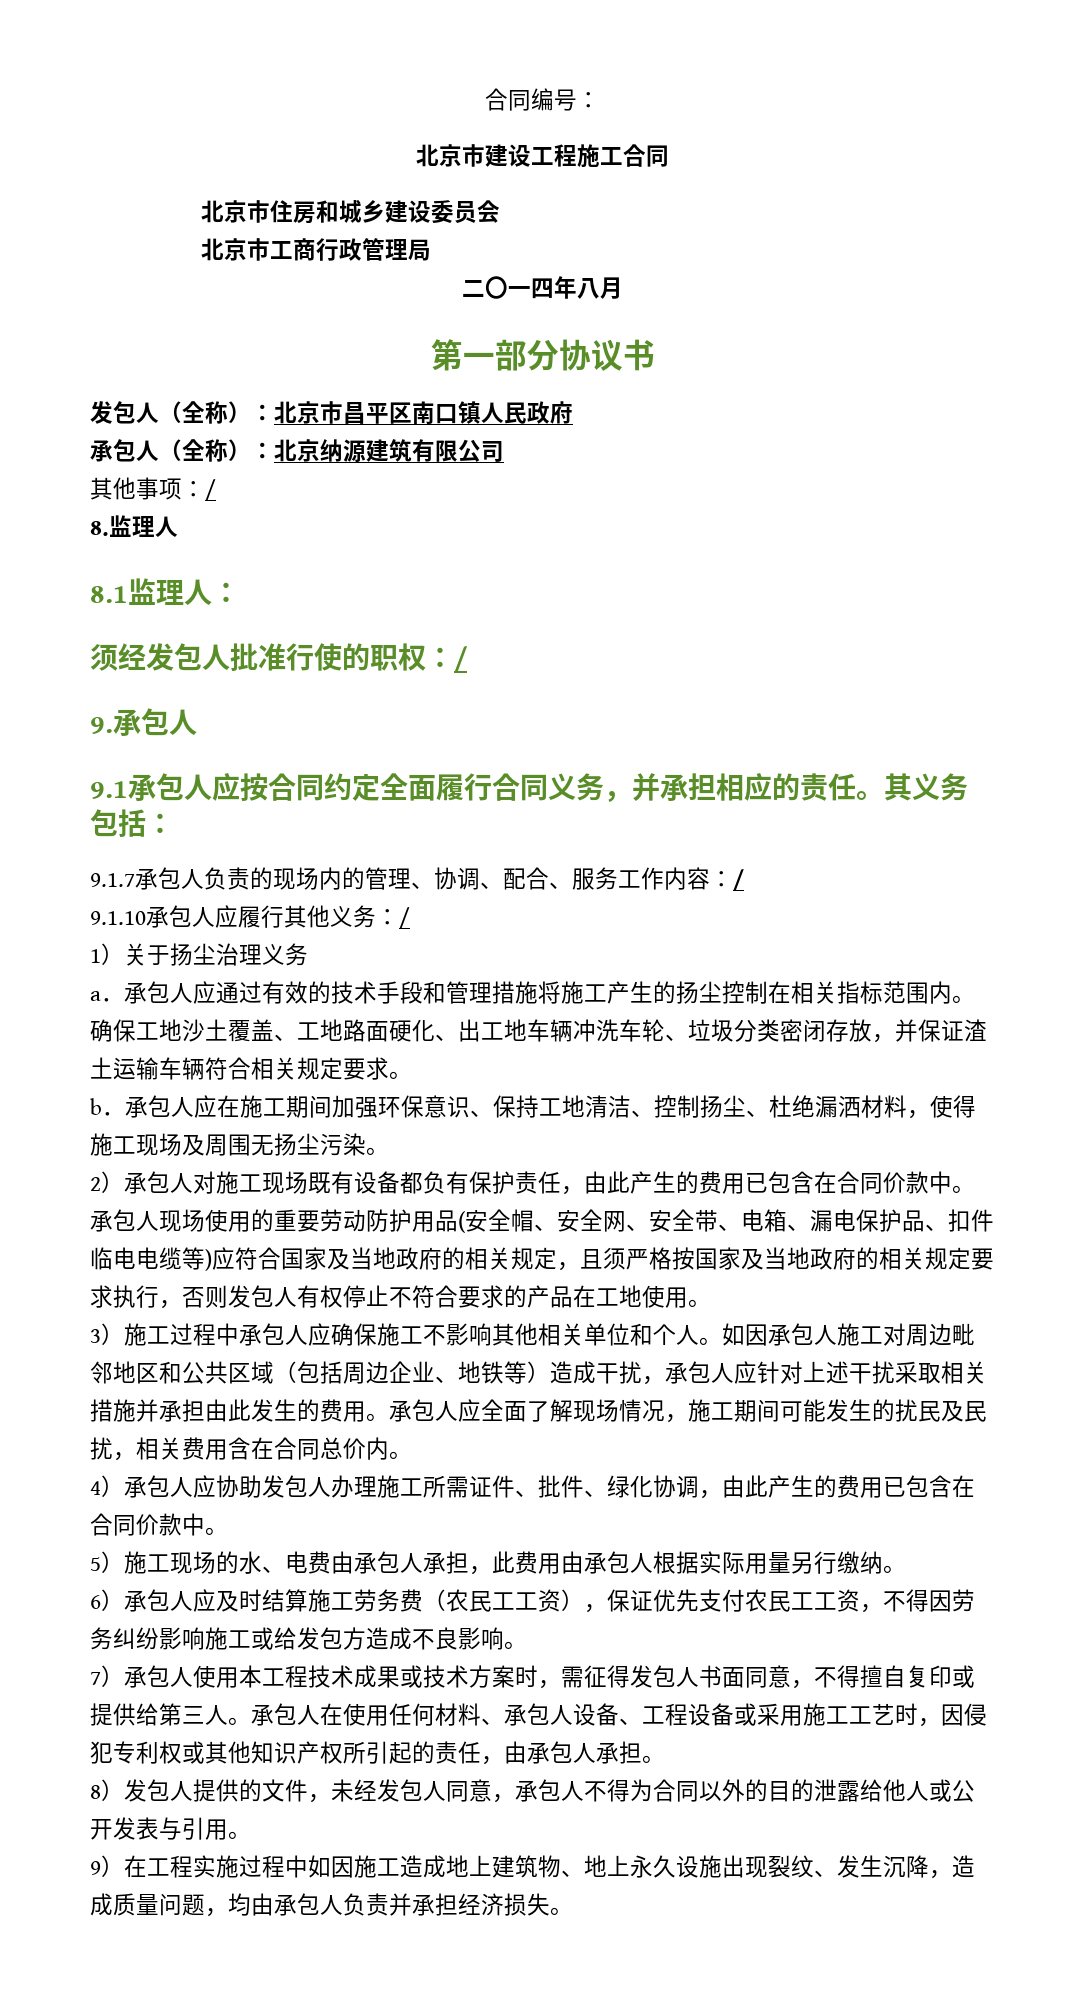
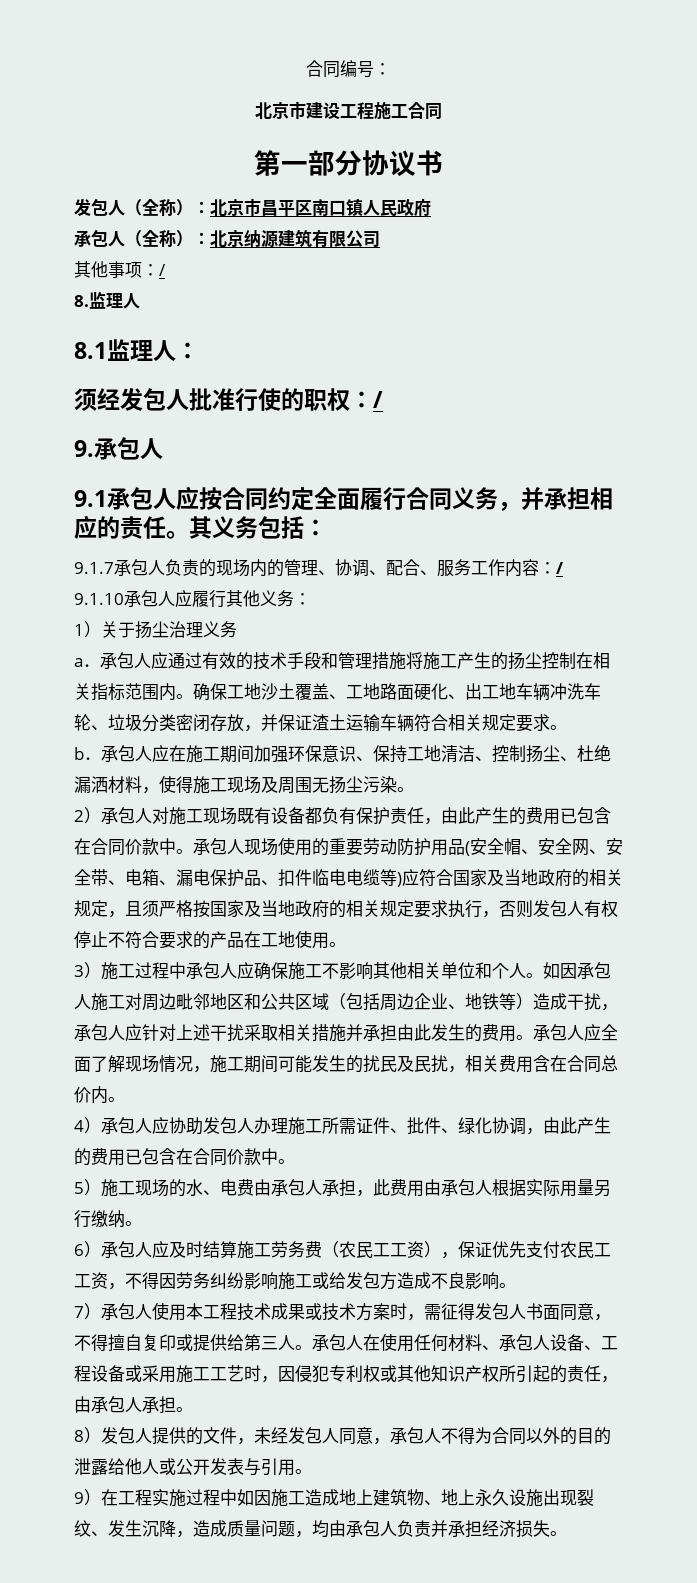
[201,199,501,224] [201,238,432,261] [462,276,623,299] // 北京市住房和城乡建设委员会 // 北京市工商行政管理局 // 二〇一四年八月 -> (442, 111) none
[399,907,410,929] / -> (311, 599) none

